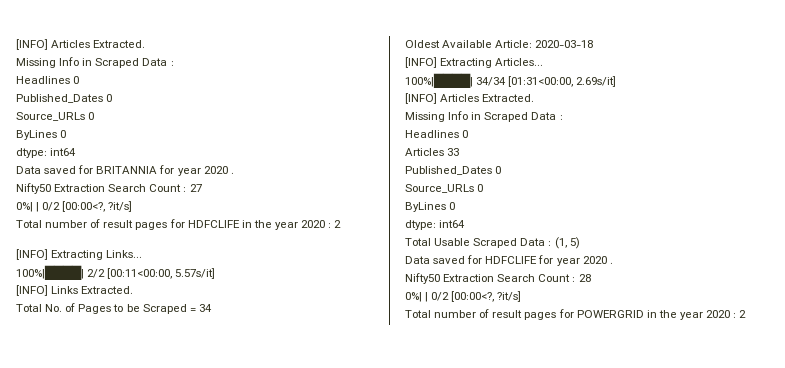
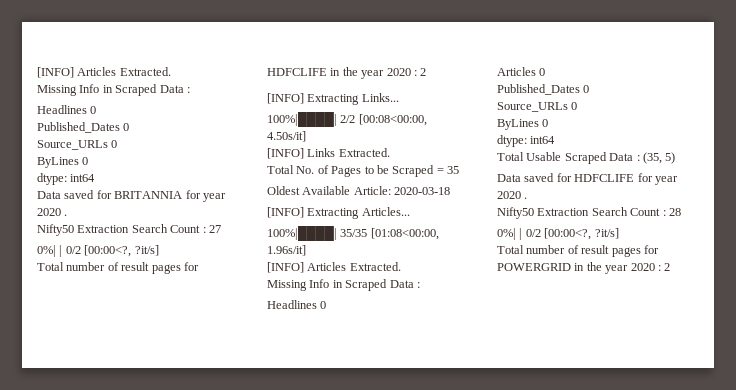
[107,268,216,279] [00:11<00:00, 5.57s/it] -> [358,114,427,126] [267,131,306,142] [00:08<00:00, 4.50s/it]
[198,304,212,312] 34 -> [447,166,459,174] 35
[476,76,617,87] 34/34 [01:31<00:00, 2.69s/it] -> [340,228,439,240] [267,245,306,256] 35/35 [01:08<00:00, 1.96s/it]
[447,148,460,156] 33 -> [539,68,546,76] 0
[554,237,567,249] (1, -> [642,152,662,164] (35,

